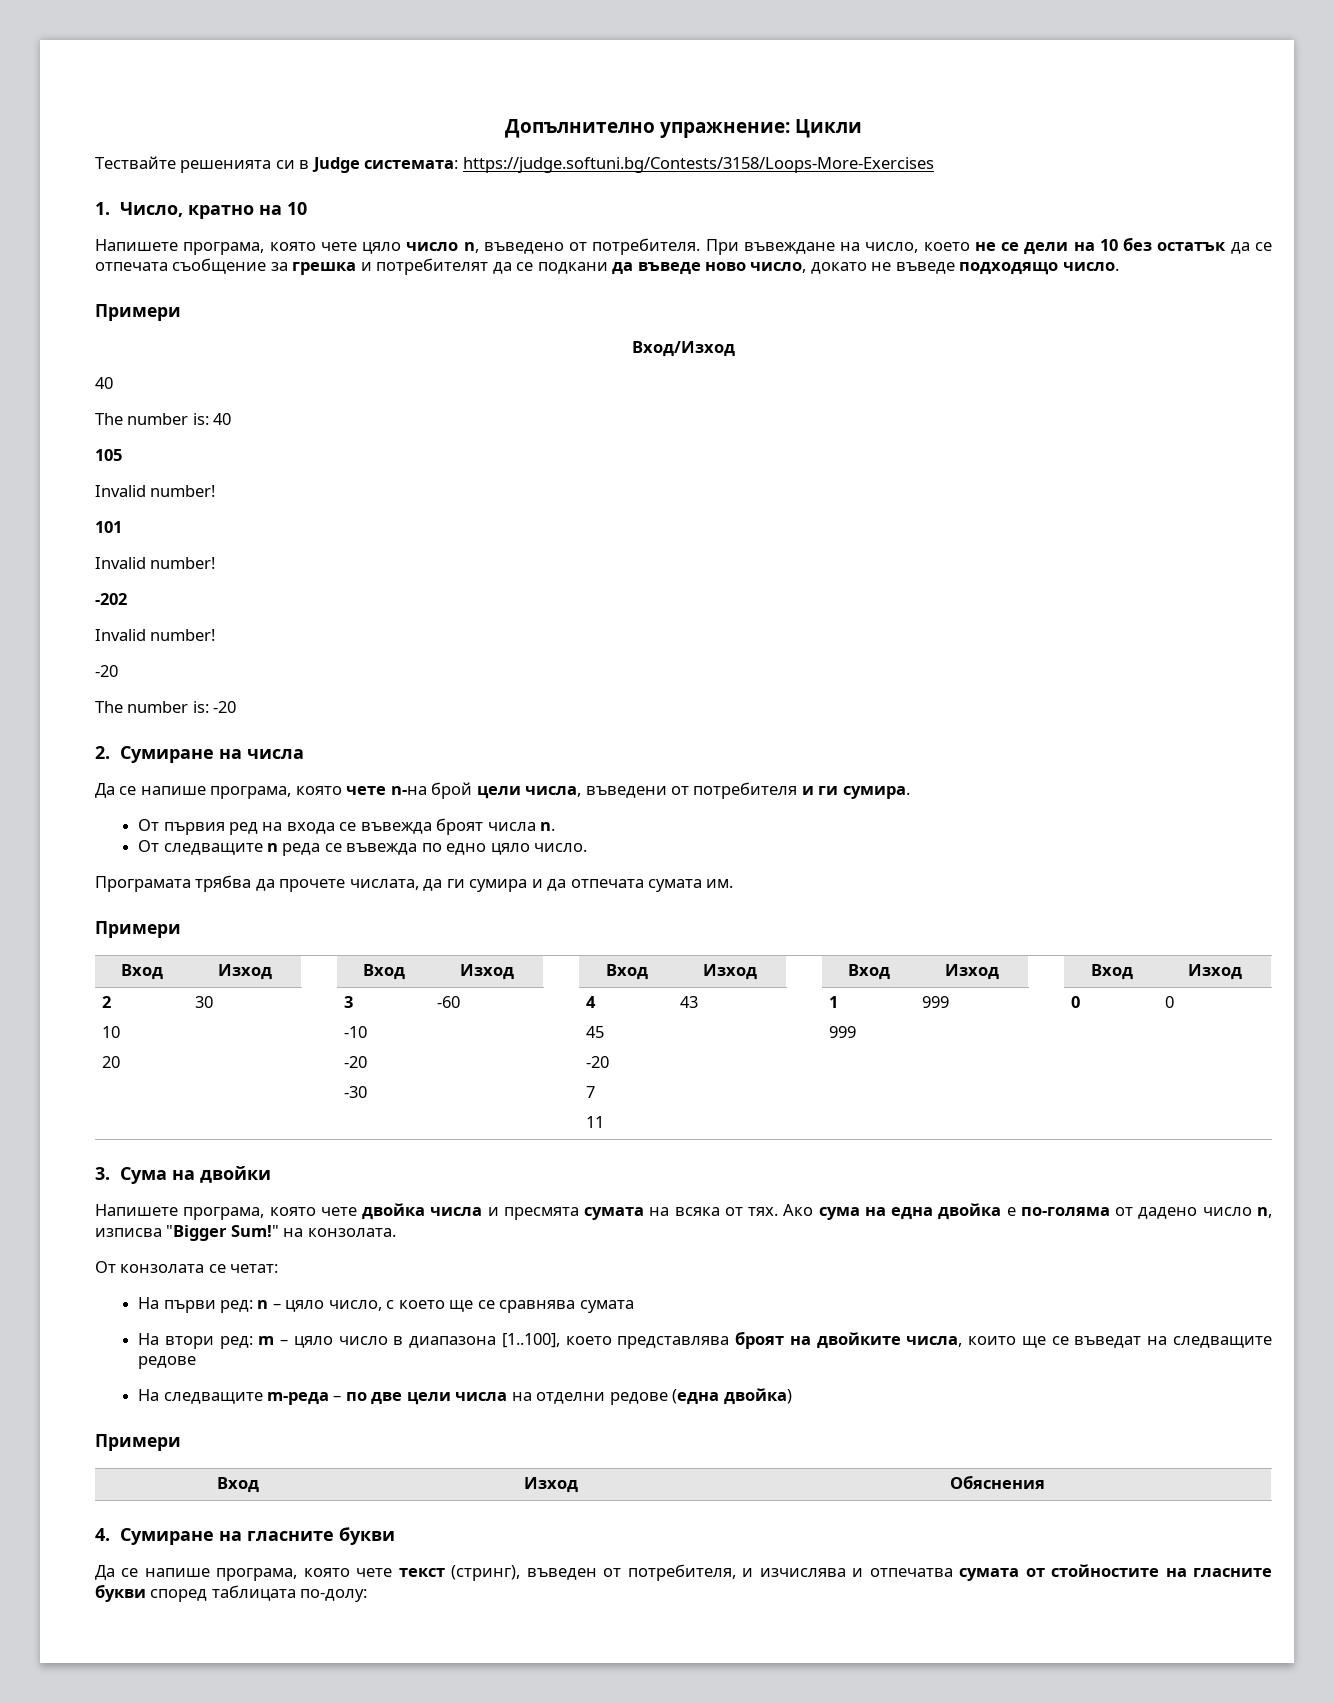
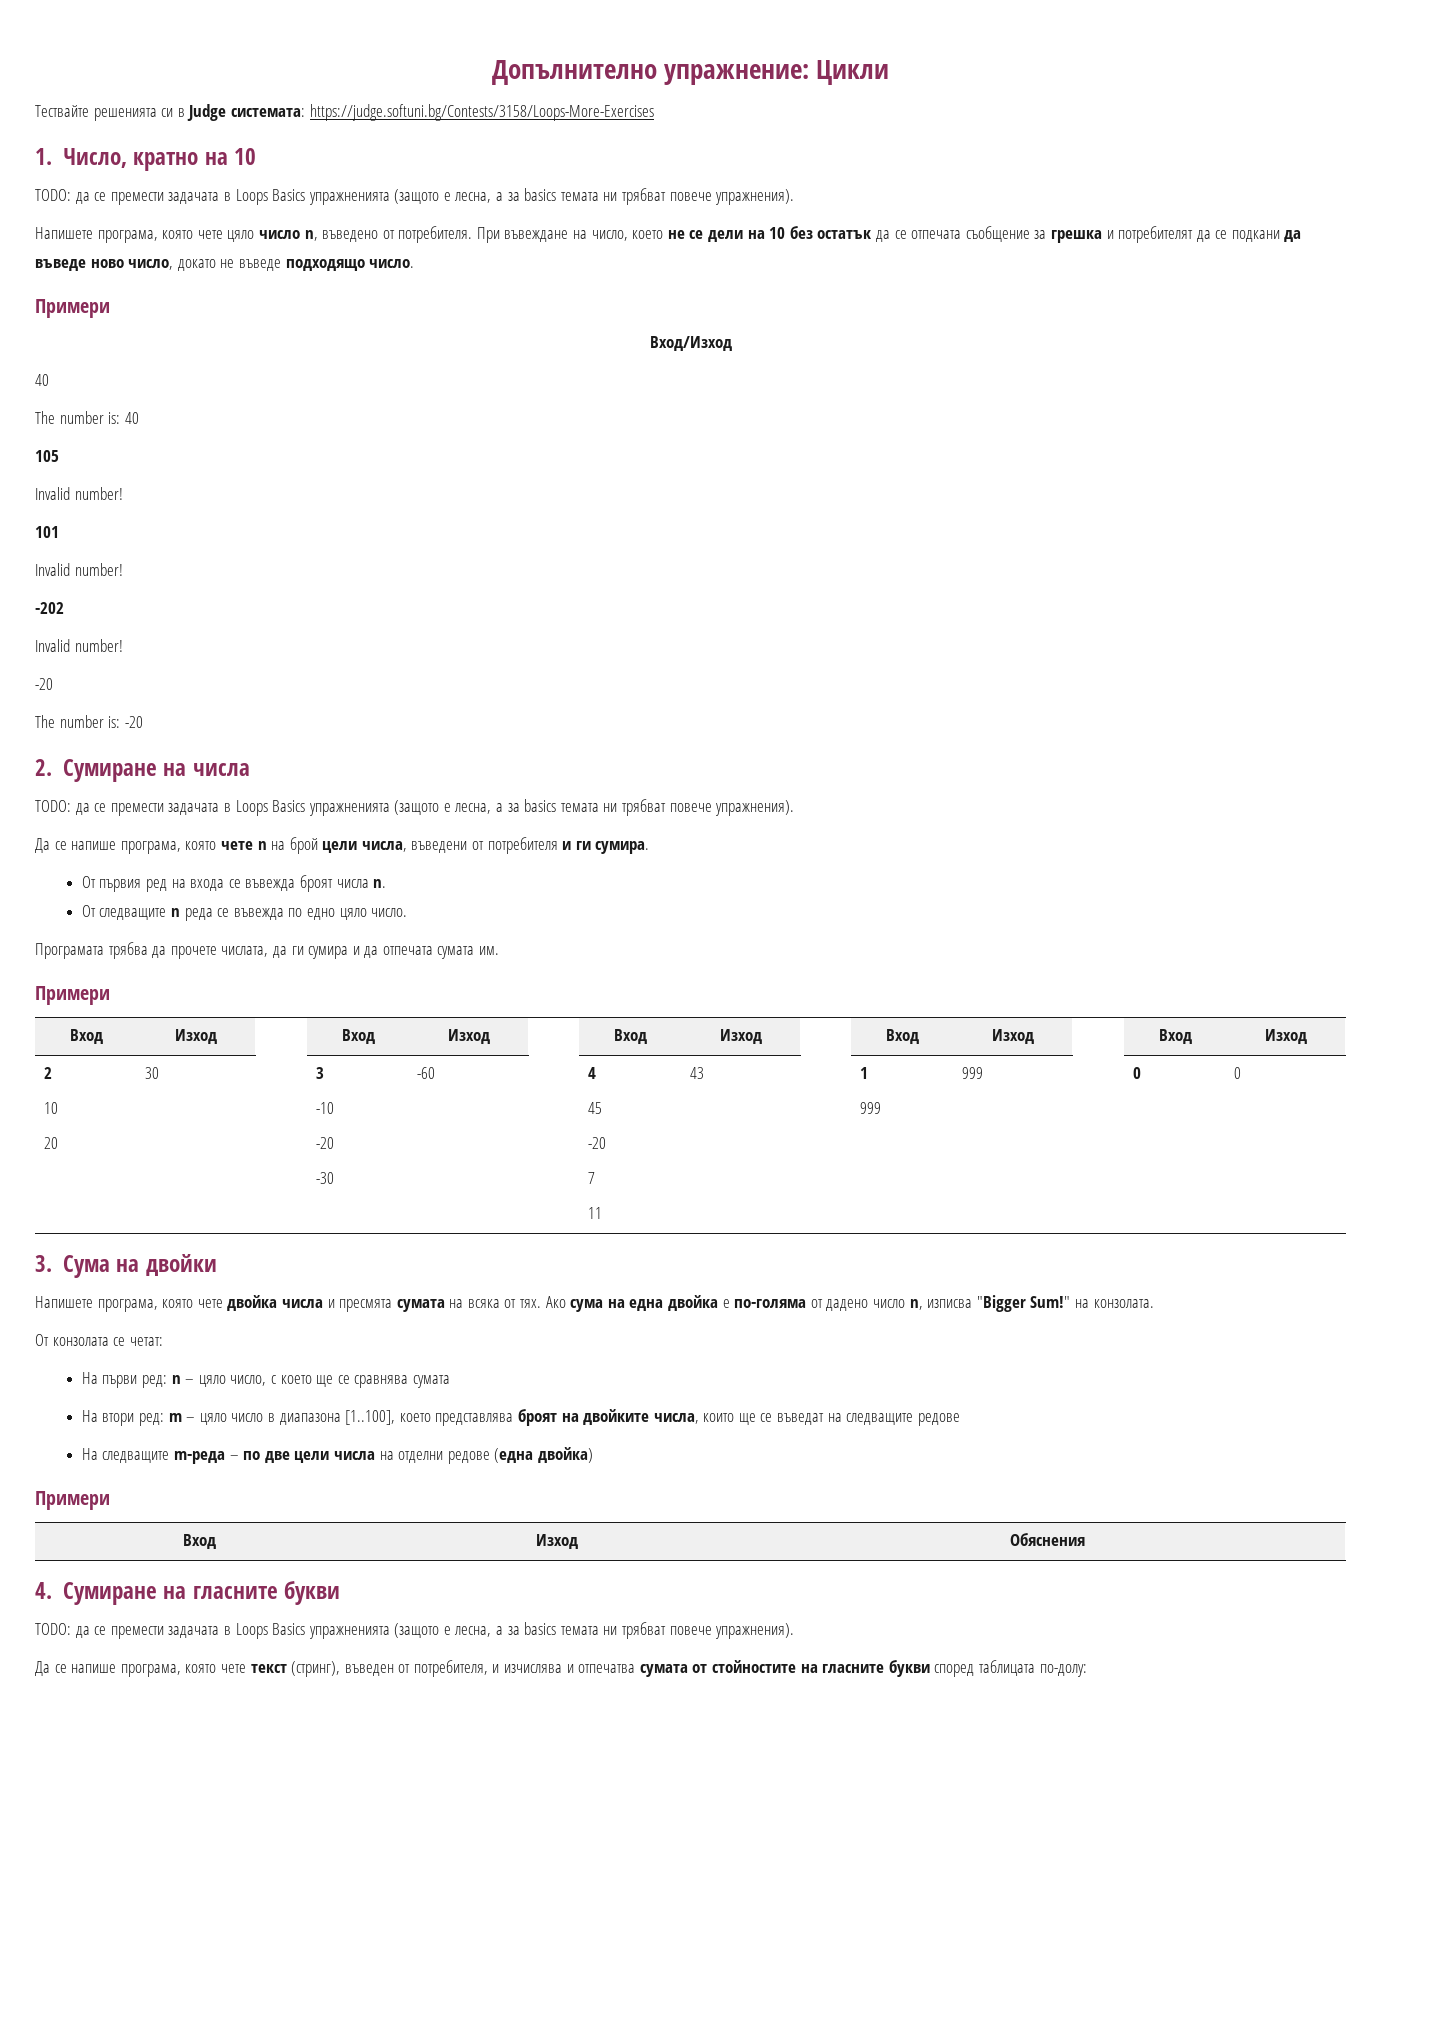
(307, 208) none -> [35,188,795,205] // TODO: да се премести задачата в Loops Basics упражненията (защото е лесна, а за basics темата ни трябват повече упражнения).
[95,783,427,799] // Да се напише програма, която чете n-на -> [35,799,795,816] [35,838,286,854] // TODO: да се премести задачата в Loops Basics упражненията (защото е лесна, а за basics темата ни трябват повече упражнения). // Да се напише програма, която чете n на
(395, 1536) none -> [35,1622,795,1639] // TODO: да се премести задачата в Loops Basics упражненията (защото е лесна, а за basics темата ни трябват повече упражнения).

